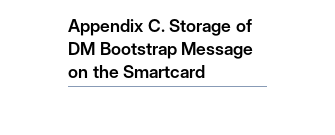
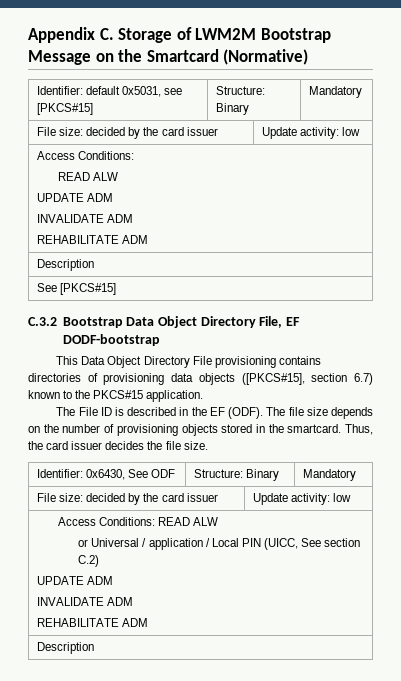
[68,42,95,55] DM -> [195,28,257,40] LWM2M
(206, 71) none -> [223,49,309,65] [36,86,183,97] [36,103,93,115] [215,86,265,95] [215,103,249,115] [308,86,362,98] [36,127,218,139] [261,127,361,139] [36,151,135,160] [57,172,118,181] [36,193,114,202] [36,214,134,223] [36,235,149,244] [36,259,94,271] [36,283,117,295] [28,316,300,328] [62,334,160,346] [56,356,321,368] [28,373,374,385] [28,390,204,402] [56,407,374,419] [28,424,373,436] [28,441,208,450] [36,469,176,480] [193,469,280,481] [302,469,356,481] [36,493,218,505] [252,493,352,505] [57,517,218,526] [78,538,361,550] [78,555,100,567] [36,576,114,585] [36,597,134,606] [36,618,149,627] [36,642,94,654] (Normative) // Identifier: default 0x5031, see [PKCS#15] | Structure: Binary | Mandatory // File size: decided by the card issuer | Update activity: low // Access Conditions: // READ ALW // UPDATE ADM // INVALIDATE ADM // REHABILITATE ADM // Description // See [PKCS#15] // C.3.2 Bootstrap Data Object Directory File, EF DODF-bootstrap // This Data Object Directory File provisioning contains directories of provisioning data objects ([PKCS#15], section 6.7) known to the PKCS#15 application. // The File ID is described in the EF (ODF). The file size depends on the number of provisioning objects stored in the smartcard. Thus, the card issuer decides the file size. // Identifier: 0x6430, See ODF | Structure: Binary | Mandatory // File size: decided by the card issuer | Update activity: low // Access Conditions: READ ALW // or Universal / application / Local PIN (UICC, See section C.2) // UPDATE ADM // INVALIDATE ADM // REHABILITATE ADM // Description

